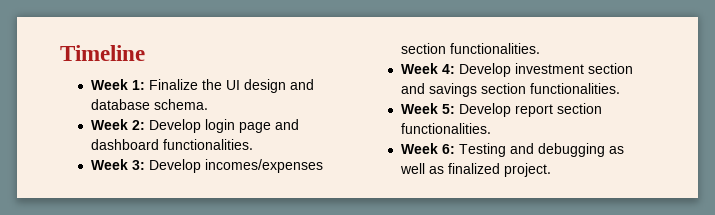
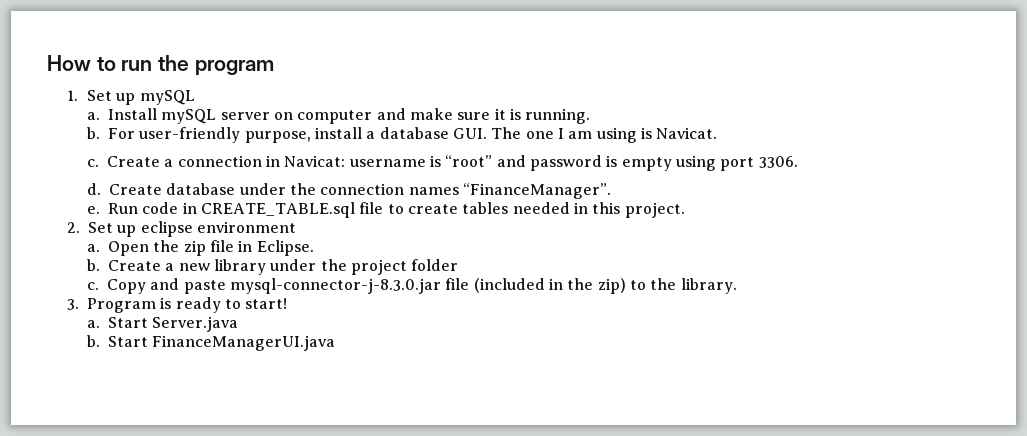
[60,45,145,61] [91,79,315,93] [91,99,209,110] [91,119,300,133] [91,139,254,150] [91,159,324,173] [401,43,541,54] [401,63,634,77] [401,83,621,97] [401,103,603,117] [401,123,492,134] [401,143,625,157] [400,163,552,177] Timeline // Week 1: Finalize the UI design and database schema. // Week 2: Develop login page and dashboard functionalities. // Week 3: Develop incomes/expenses section functionalities. // Week 4: Develop investment section and savings section functionalities. // Week 5: Develop report section functionalities. // Week 6: Testing and debugging as well as finalized project. -> [47,55,274,76] [67,90,195,105] [87,108,591,124] [87,127,718,143] [87,155,798,171] [87,183,612,199] [87,202,685,218] [67,221,297,237] [87,240,314,256] [87,259,459,275] [87,278,737,294] [67,297,288,313] [87,316,239,332] [87,335,336,351] How to run the program // 1. Set up mySQL // a. Install mySQL server on computer and make sure it is running. // b. For user-friendly purpose, install a database GUI. The one I am using is Navicat. // c. Create a connection in Navicat: username is “root” and password is empty using port 3306. // d. Create database under the connection names “FinanceManager”. // e. Run code in CREATE_TABLE.sql file to create tables needed in this project. // 2. Set up eclipse environment // a. Open the zip file in Eclipse. // b. Create a new library under the project folder // c. Copy and paste mysql-connector-j-8.3.0.jar file (included in the zip) to the library. // 3. Program is ready to start! // a. Start Server.java // b. Start FinanceManagerUI.java

